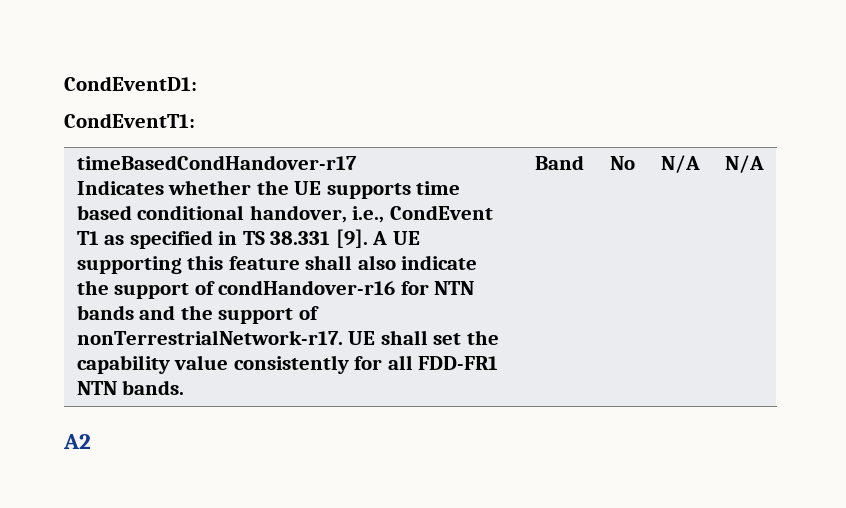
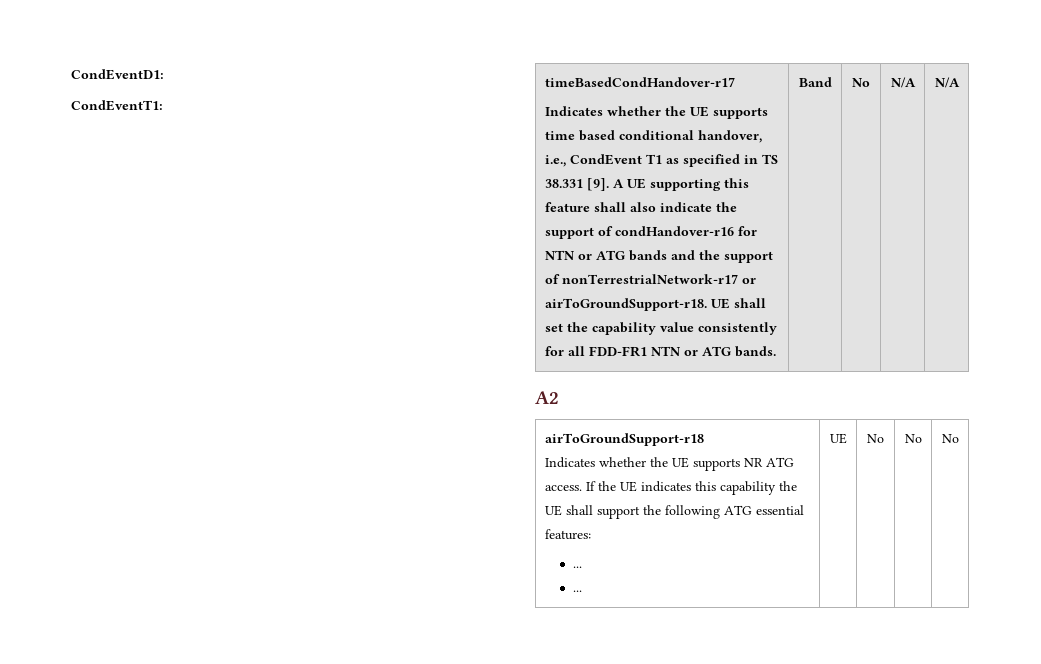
(475, 288) none -> [577,250,625,260] or ATG
[76,330,343,345] nonTerrestrialNetwork-r17. -> [561,274,756,284] [544,298,707,311] nonTerrestrialNetwork-r17 or airToGroundSupport-r18.
(117, 388) none -> [683,346,731,356] or ATG
(91, 441) none -> [544,433,704,446] [544,457,794,471] [544,481,797,495] [544,505,804,519] [544,529,591,540] [572,566,582,568] [572,590,582,592] [829,433,847,444] [867,434,884,443] [904,434,922,443] [941,434,959,443] // airToGroundSupport-r18 // Indicates whether the UE supports NR ATG access. If the UE indicates this capability the UE shall support the following ATG essential features: // ... // ... | UE | No | No | No

